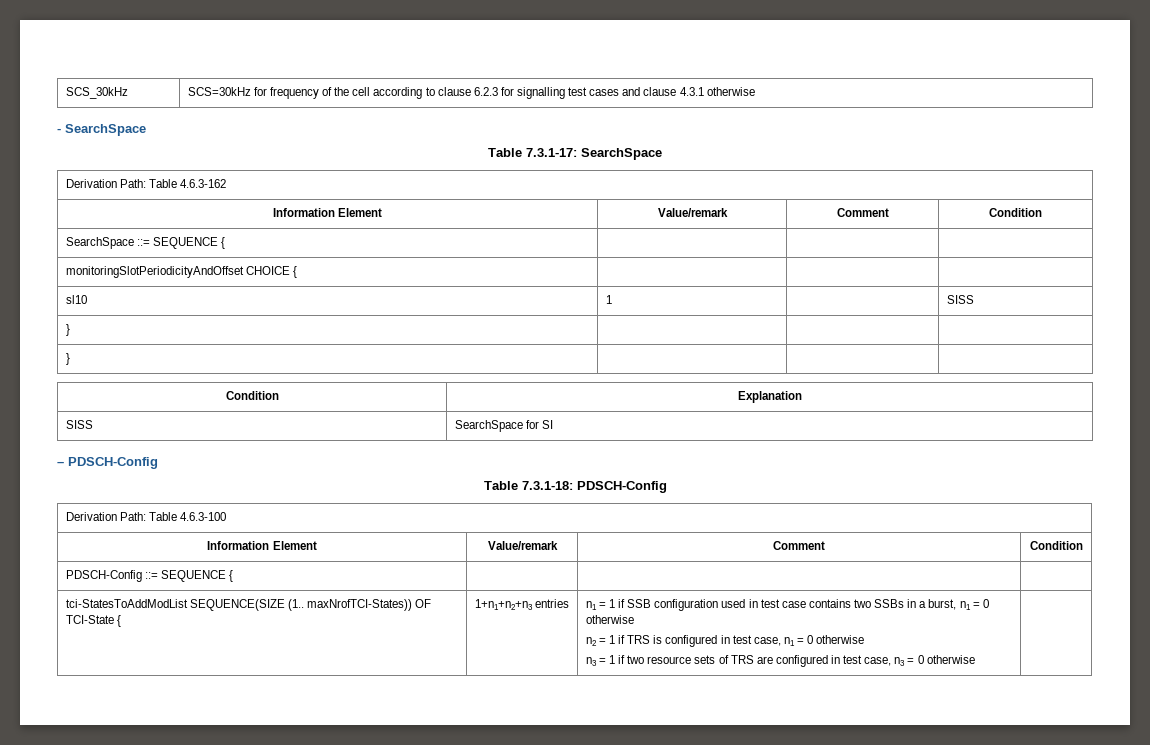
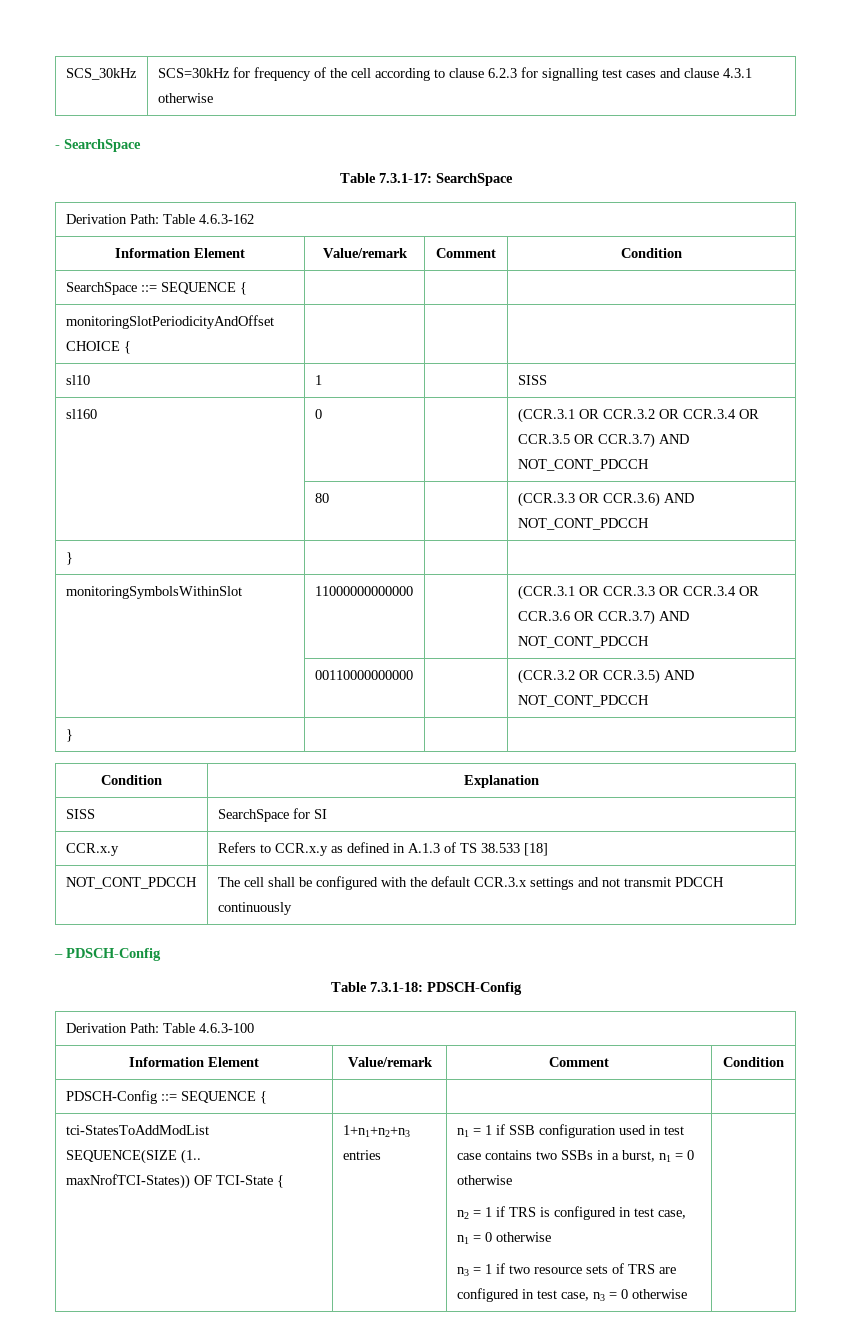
[65,324,70,336] } | | | -> [65,409,97,419] [314,409,322,419] [517,408,759,423] [517,433,689,448] [517,459,649,471] [314,493,329,503] [517,492,694,507] [517,518,649,530] [65,552,73,565] [65,586,242,599] [314,586,413,596] [517,585,759,600] [517,610,689,625] [517,636,649,648] [314,670,413,680] [517,669,694,684] [517,695,649,707] sl160 | 0 | | (CCR.3.1 OR CCR.3.2 OR CCR.3.4 OR CCR.3.5 OR CCR.3.7) AND NOT_CONT_PDCCH // | 80 | | (CCR.3.3 OR CCR.3.6) AND NOT_CONT_PDCCH // } | | | // monitoringSymbolsWithinSlot | 11000000000000 | | (CCR.3.1 OR CCR.3.3 OR CCR.3.4 OR CCR.3.6 OR CCR.3.7) AND NOT_CONT_PDCCH // | 00110000000000 | | (CCR.3.2 OR CCR.3.5) AND NOT_CONT_PDCCH
(554, 424) none -> [65,843,119,856] [217,842,548,856] [65,877,197,889] [217,876,724,890] [217,902,292,915] // CCR.x.y | Refers to CCR.x.y as defined in A.1.3 of TS 38.533 [18] // NOT_CONT_PDCCH | The cell shall be configured with the default CCR.3.x settings and not transmit PDCCH continuously

